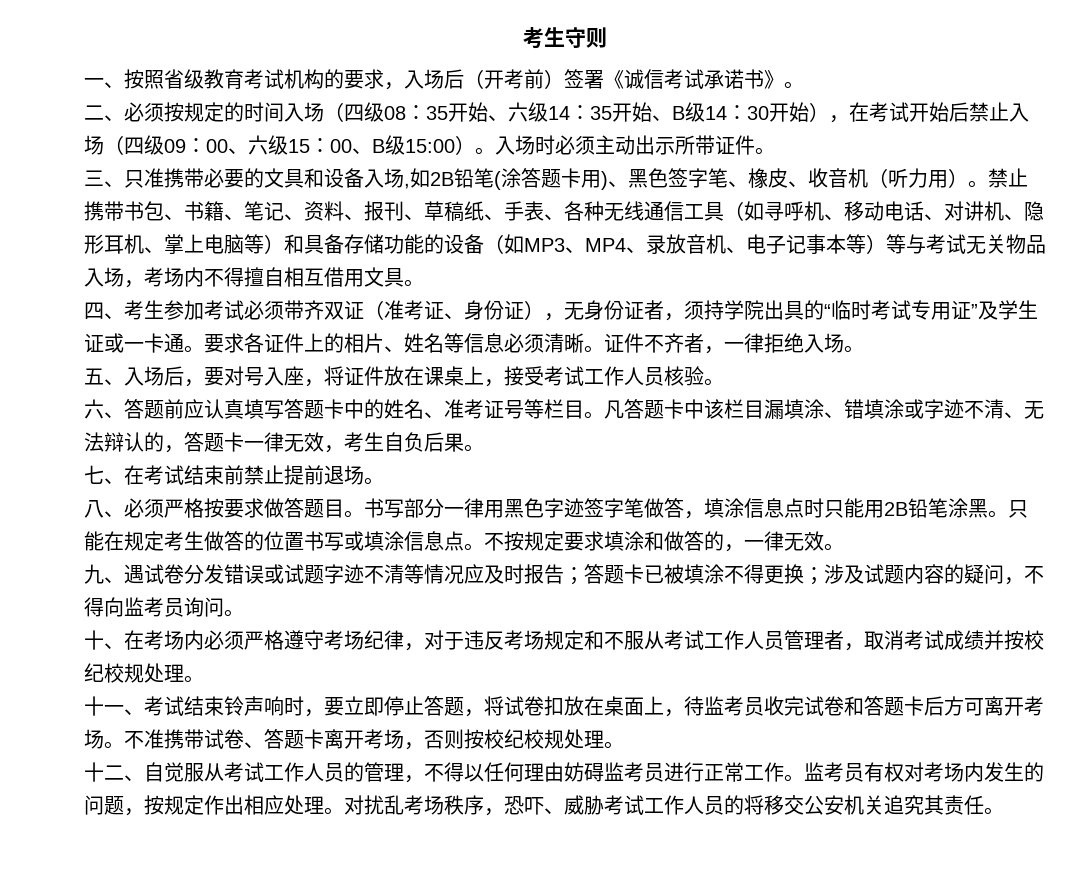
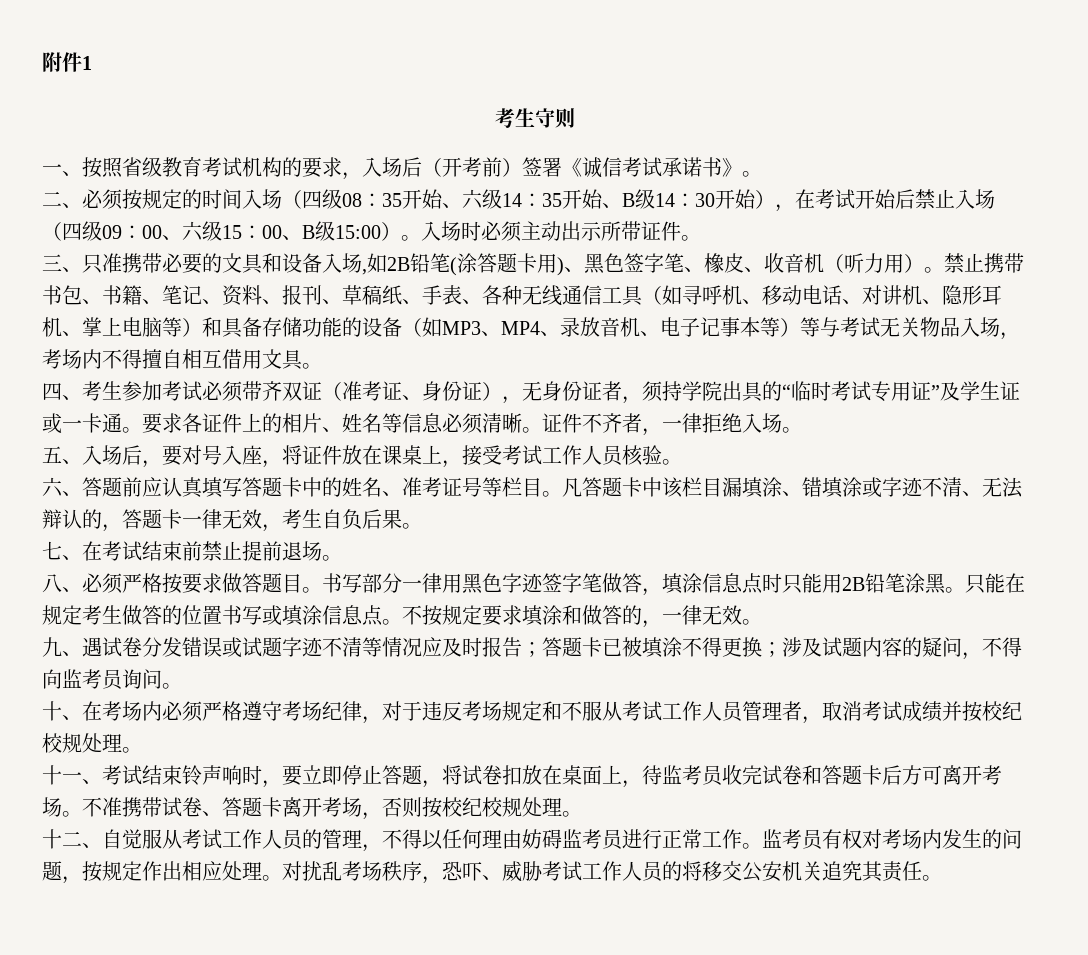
(523, 38) none -> [42,52,92,72] 附件1 //

